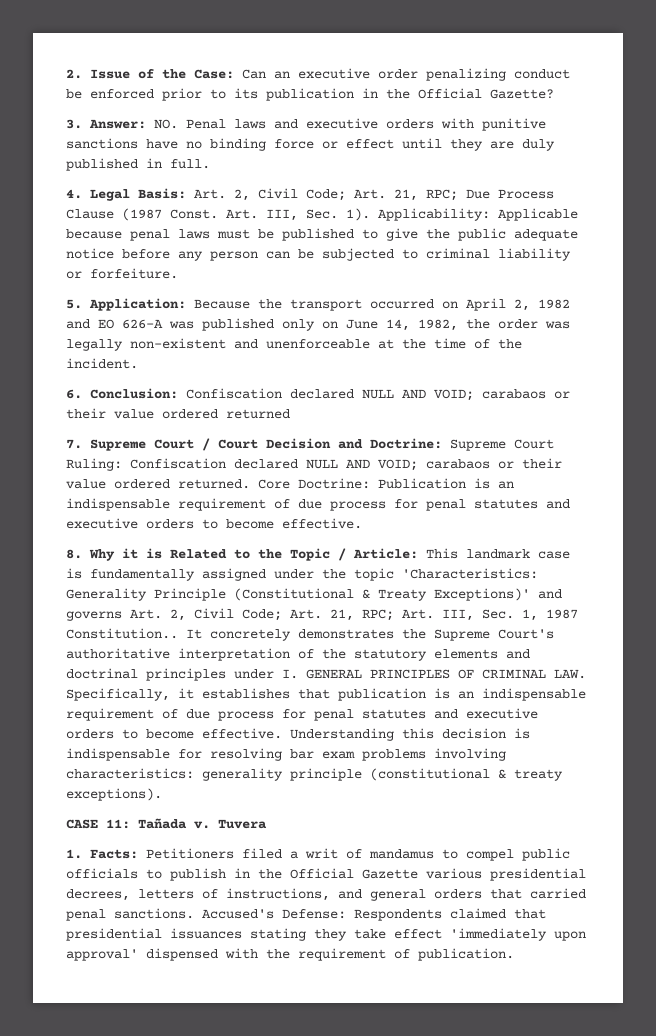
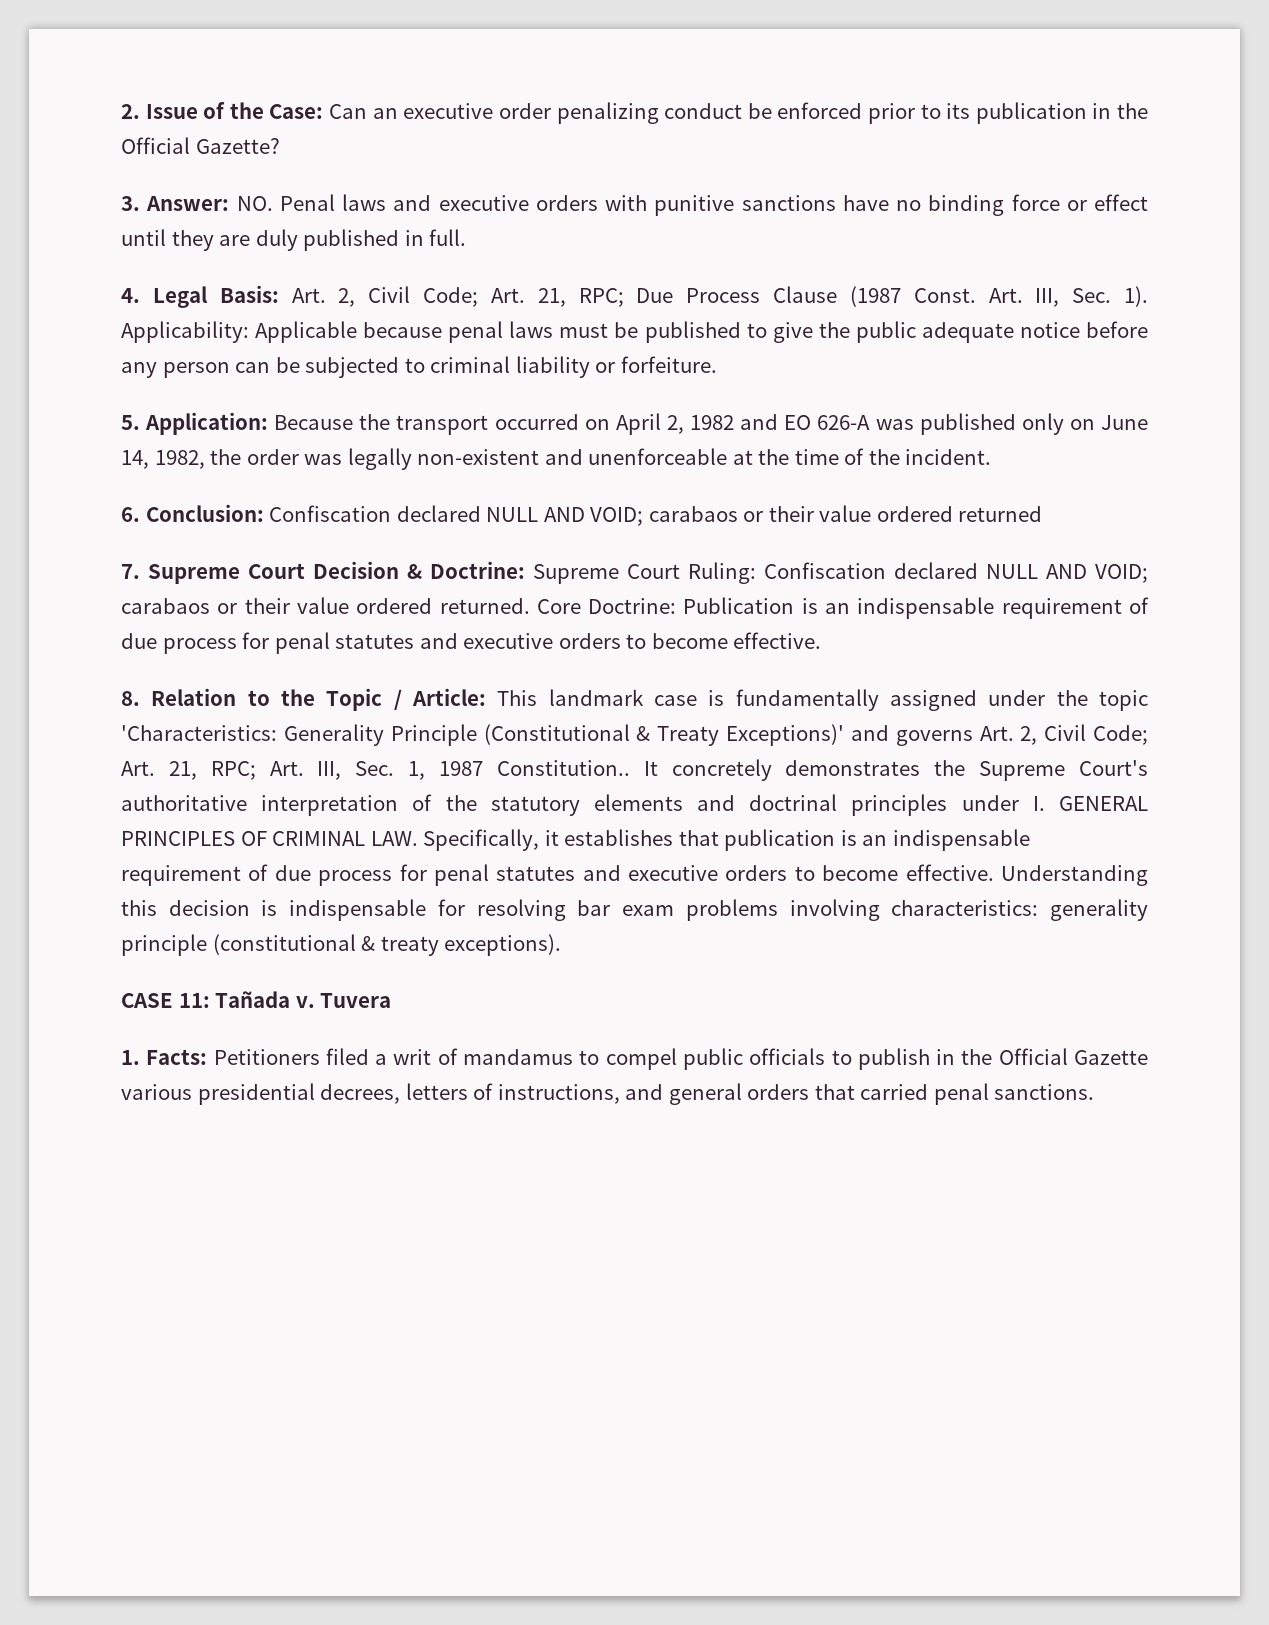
[202,438,363,451] / Court Decision and -> [313,561,422,579] Decision &
[89,548,227,561] Why it is Related -> [151,688,237,706] Relation
[202,908,546,921] [66,928,586,941] [66,948,514,961] Accused's Defense: Respondents claimed that presidential issuances stating they take effect 'immediately upon approval' dispensed with the requirement of publication. -> (1095, 1092) none

